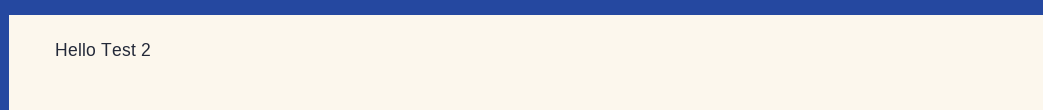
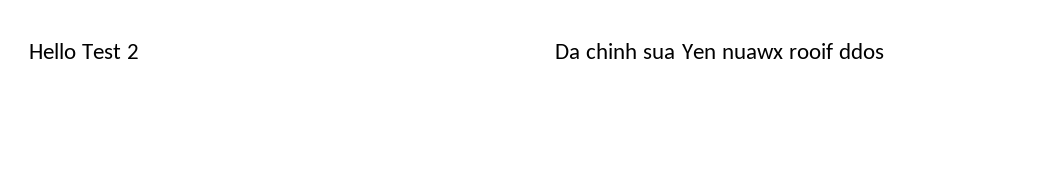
(151, 49) none -> [555,43,885,59] // Da chinh sua Yen nuawx rooif ddos

